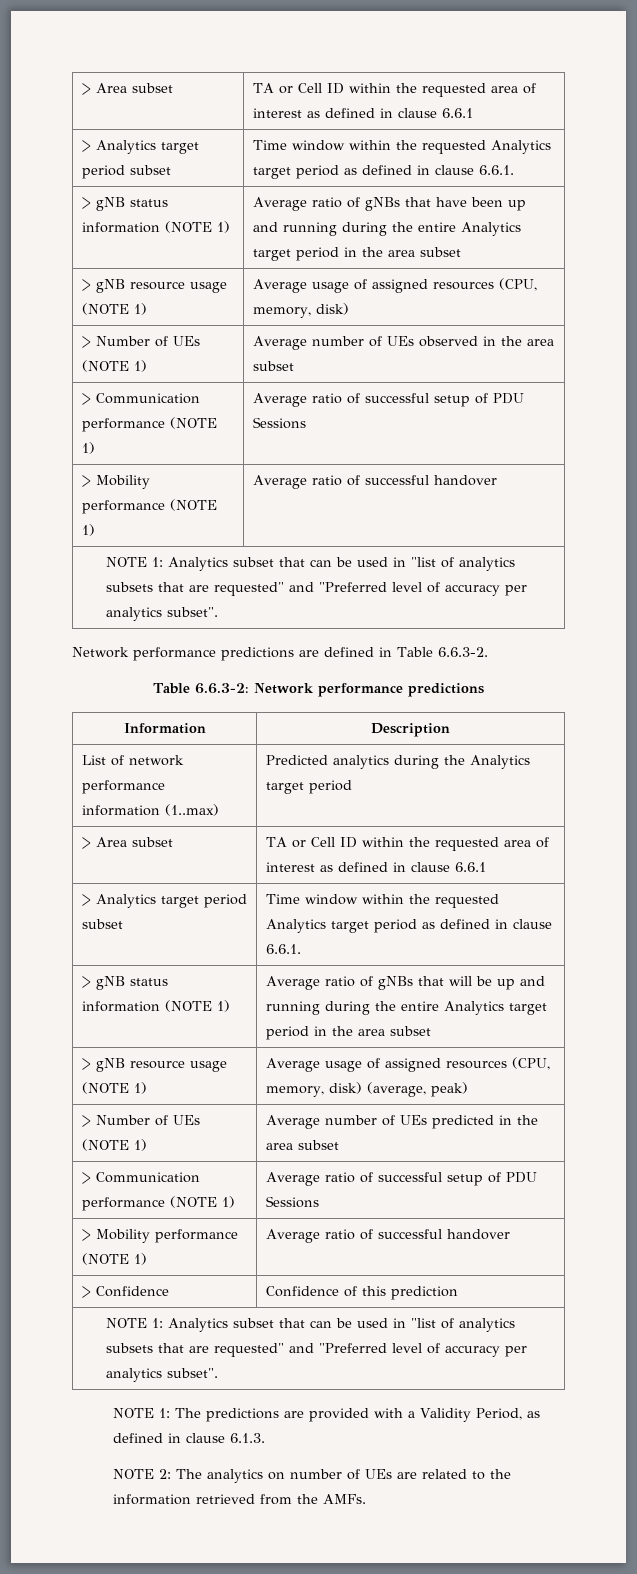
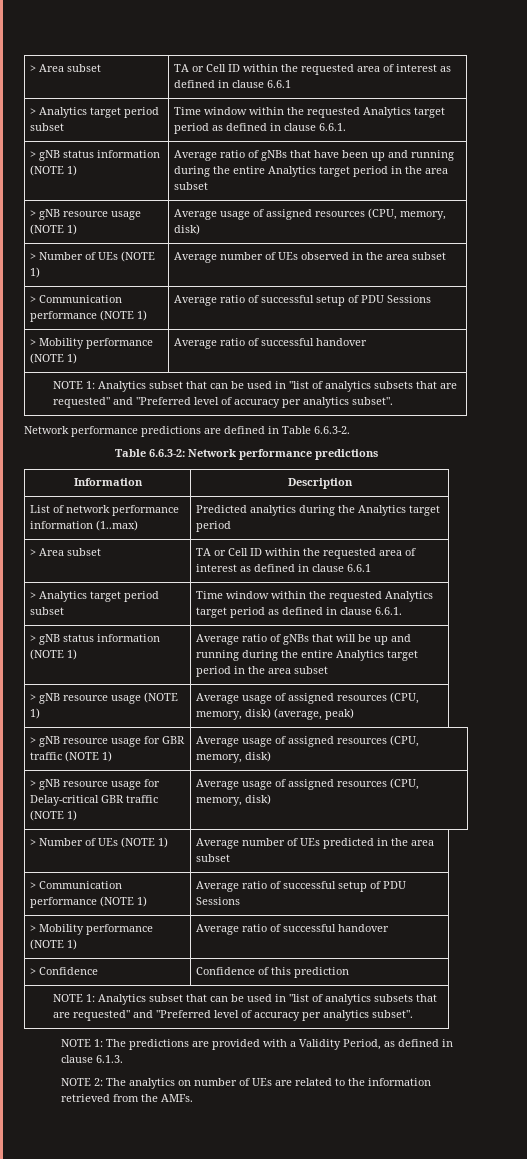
(468, 1089) none -> [30,736,186,747] [30,751,113,762] [196,735,420,747] [196,751,272,763] [30,779,161,790] [30,795,159,806] [30,810,78,821] [196,778,420,790] [196,794,272,806] // > gNB resource usage for GBR traffic (NOTE 1) | Average usage of assigned resources (CPU, memory, disk) // > gNB resource usage for Delay-critical GBR traffic (NOTE 1) | Average usage of assigned resources (CPU, memory, disk)

